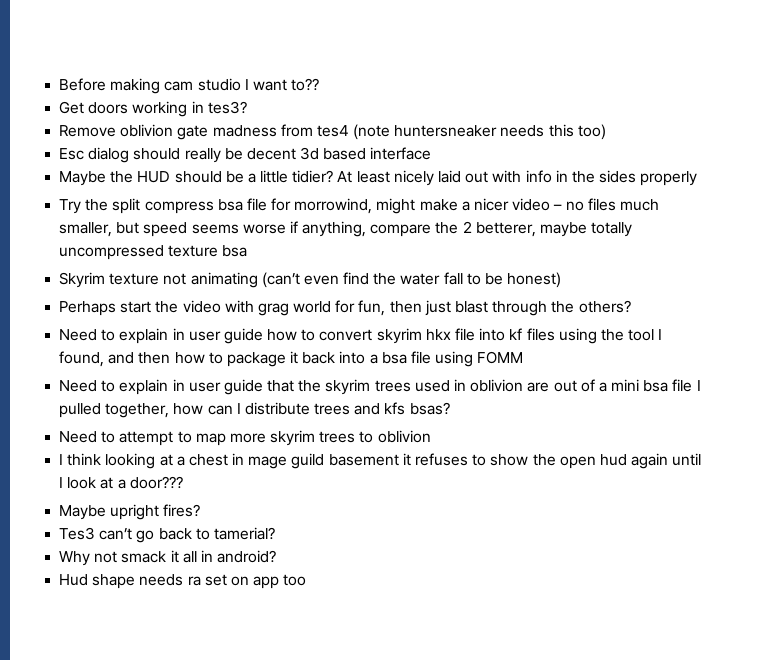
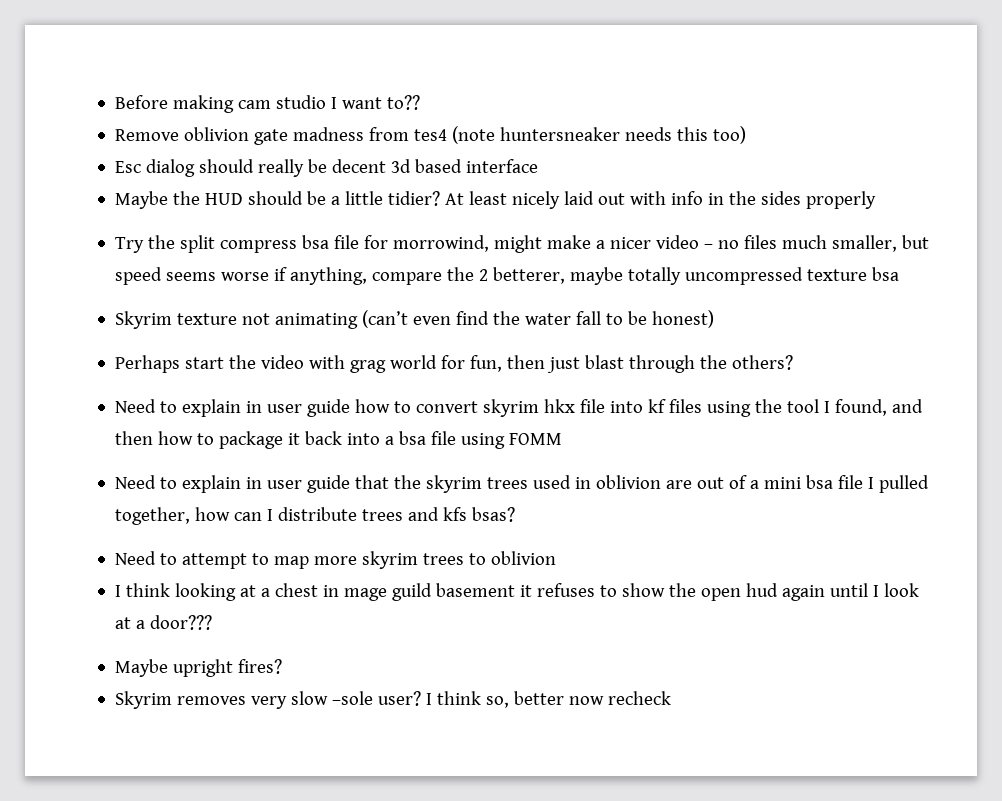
[58,101,247,117] // Get doors working in tes3? -> (421, 102) none
[58,527,275,543] [58,550,277,566] [58,574,307,589] Tes3 can’t go back to tamerial? // Why not smack it all in android? // Hud shape needs ra set on app too -> [115,691,672,709] Skyrim removes very slow –sole user? I think so, better now recheck

